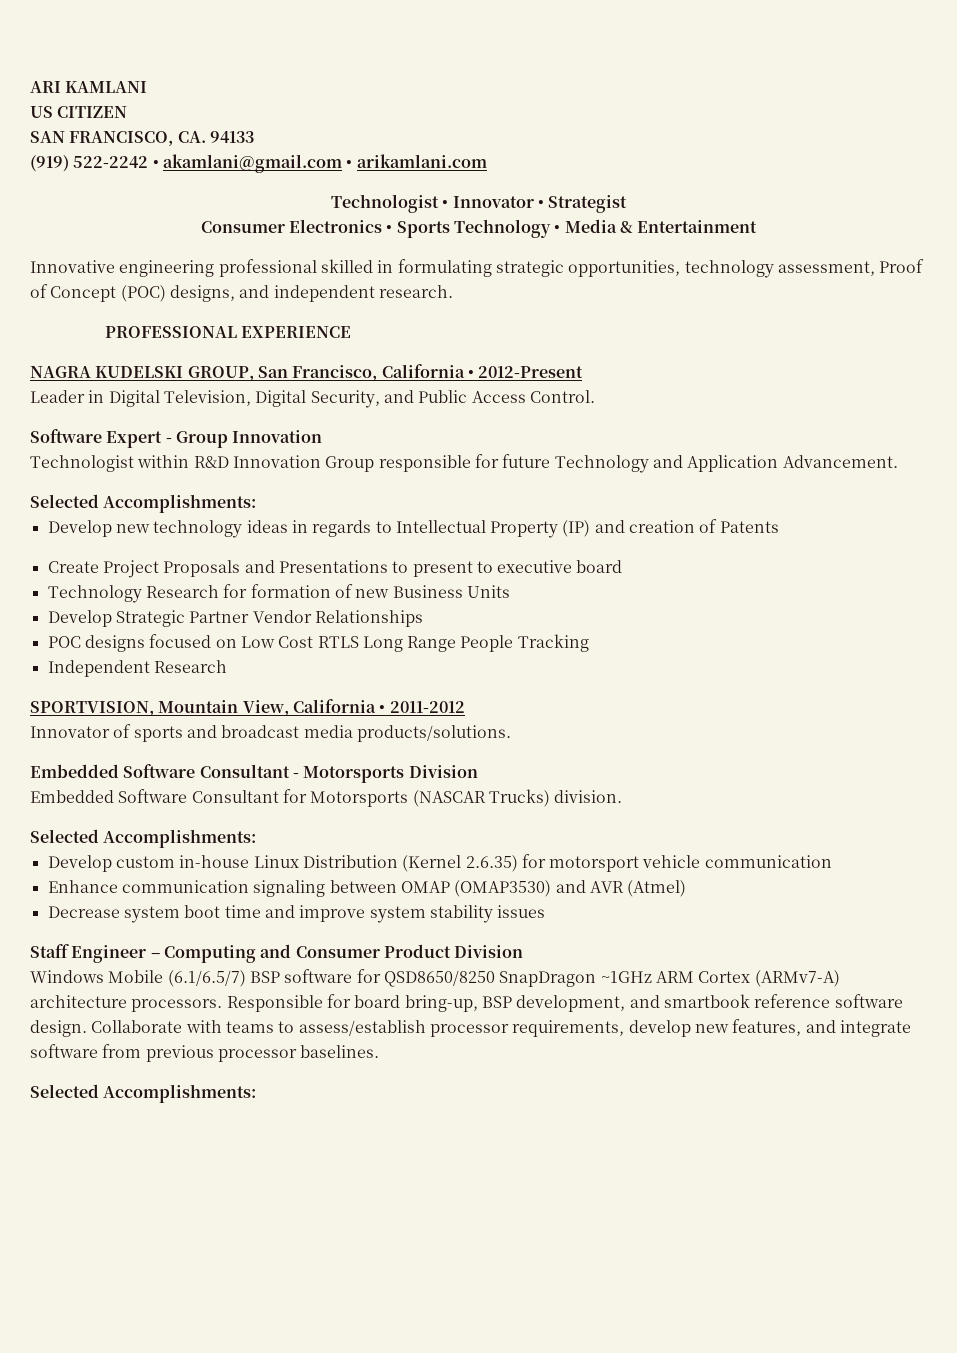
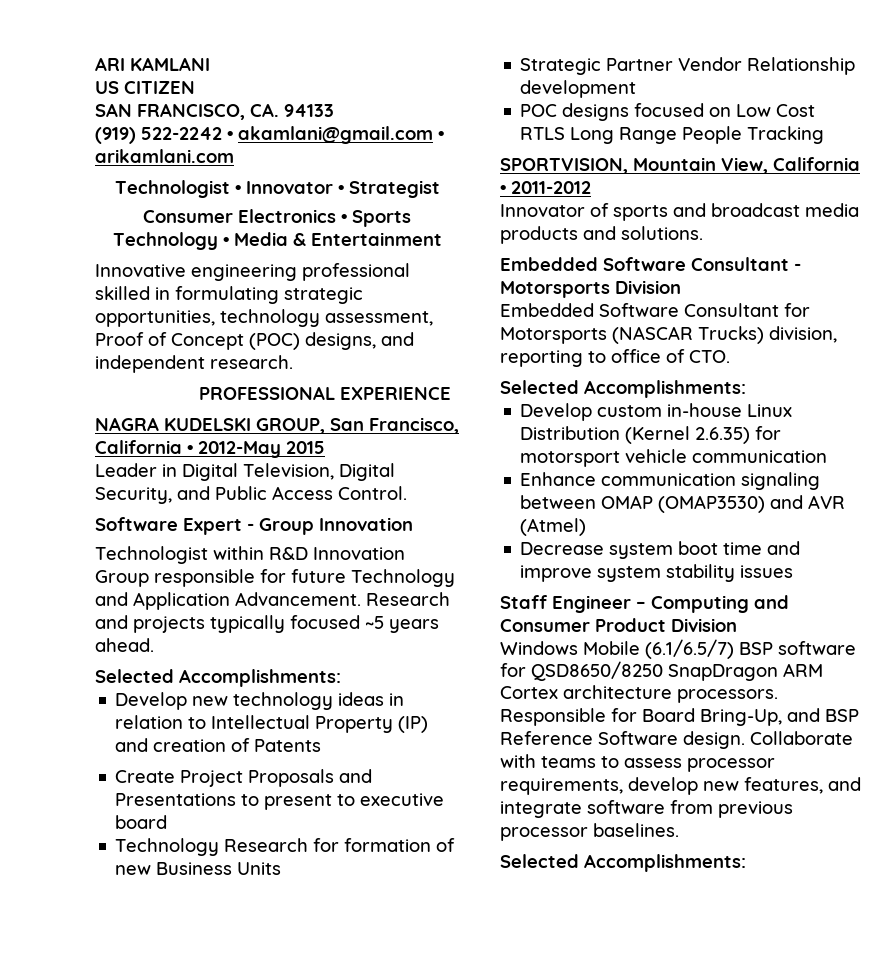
[478,366,584,378] 2012-Present -> [198,441,325,458] 2012-May 2015
(898, 461) none -> [366,592,450,606] [95,615,439,633] [95,638,154,652] Research and projects typically focused ~5 years ahead.
[312,520,372,537] regards -> [115,715,184,729] relation
[47,610,112,627] Develop -> (282, 868) none
[314,610,423,627] Relationships -> [747,57,856,75] [520,80,637,98] Relationship development
[47,660,227,677] // Independent Research -> (825, 135) none
[356,725,511,742] products/solutions. -> [500,226,703,244] products and solutions.
[554,790,623,803] division. -> [769,326,837,343] [500,349,730,367] division, reporting to office of CTO.
[600,971,652,983] ~1GHz -> (778, 672) none
[754,970,840,987] (ARMv7-A) -> (558, 692) none
[354,994,903,1012] board bring-up, BSP development, and smartbook reference software -> [642,708,859,726] [500,731,678,745] Board Bring-Up, and BSP Reference Software
[298,1020,426,1036] assess/establish -> [624,758,682,768] assess

